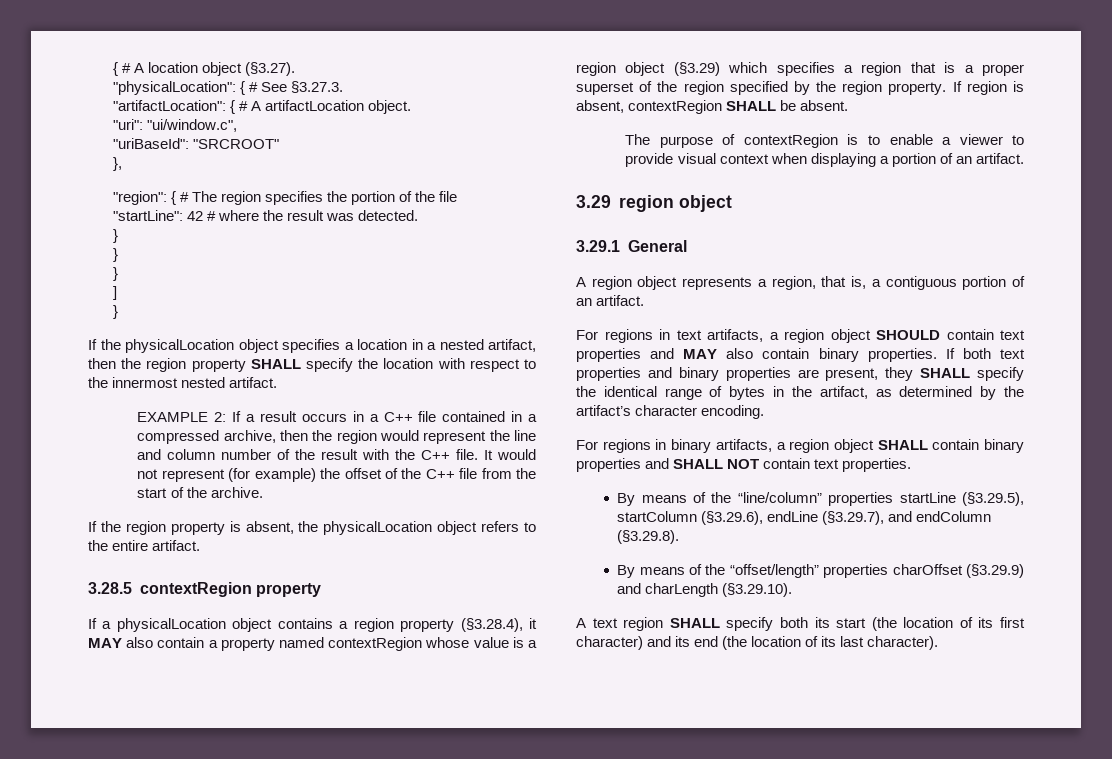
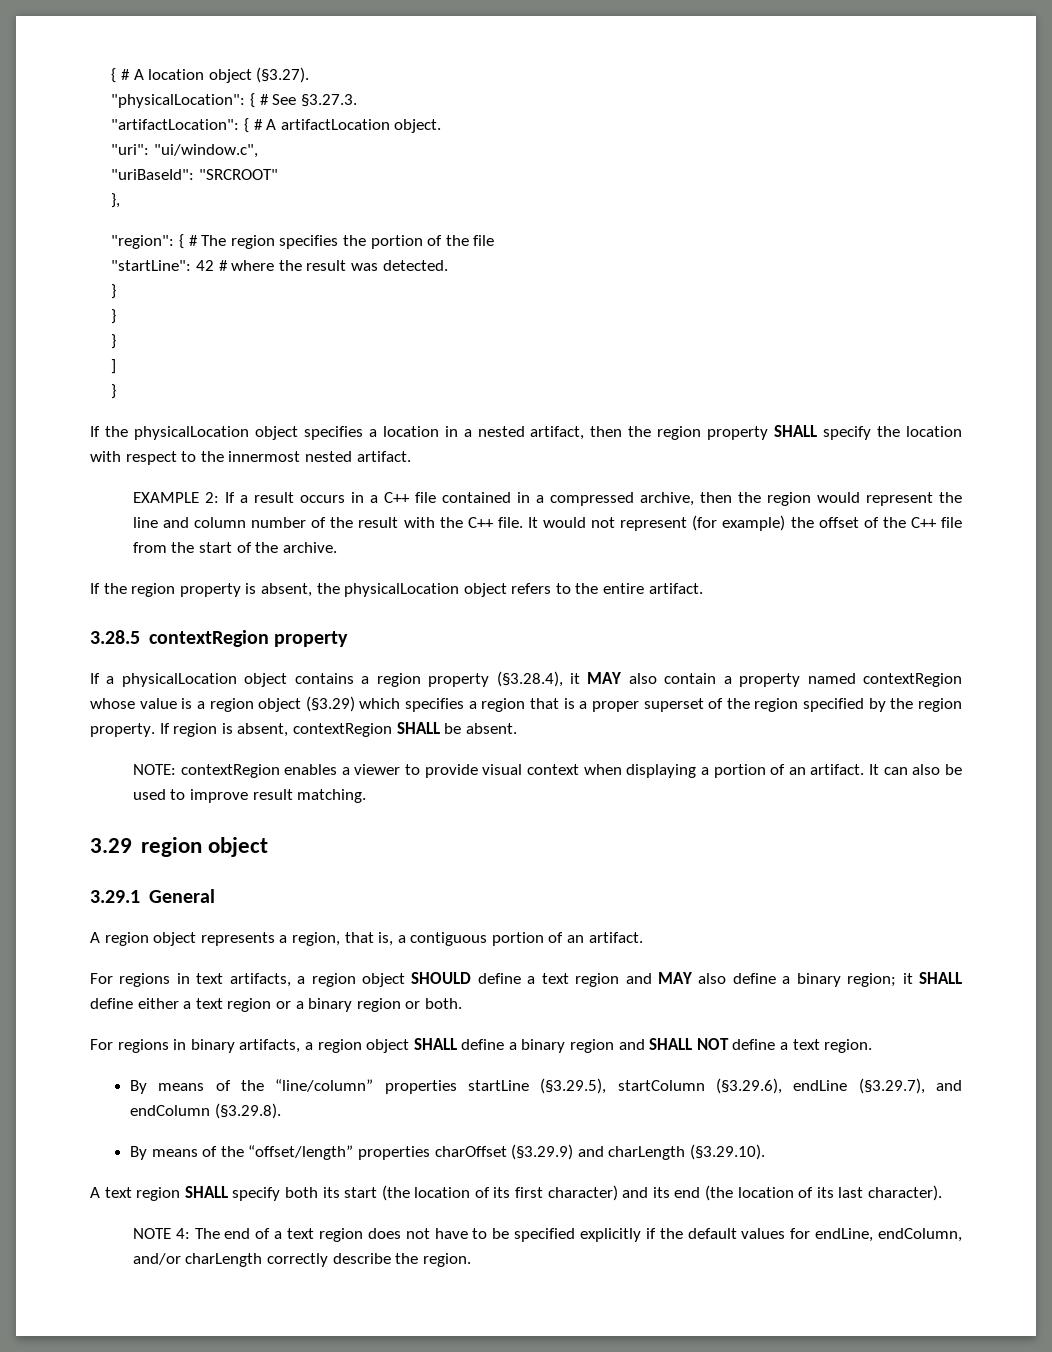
[625,134,933,148] The purpose of contextRegion is to enable -> [132,764,338,778] NOTE: contextRegion enables
(1024, 158) none -> [869,764,963,775] [132,789,367,803] It can also be used to improve result matching.
[946,329,1025,340] [576,348,1025,362] [576,367,1024,381] [576,386,1024,400] [576,405,765,419] contain text properties and MAY also contain binary properties. If both text properties and binary properties are present, they SHALL specify the identical range of bytes in the artifact, as determined by the artifact’s character encoding. -> [477,972,963,987] [90,998,462,1012] define a text region and MAY also define a binary region; it SHALL define either a text region or a binary region or both.
[932,439,1024,453] [576,458,912,472] contain binary properties and SHALL NOT contain text properties. -> [461,1038,873,1053] define a binary region and SHALL NOT define a text region.
(939, 643) none -> [132,1228,962,1242] [132,1253,471,1267] // NOTE 4: The end of a text region does not have to be specified explicitly if the default values for endLine, endColumn, and/or charLength correctly describe the region.

